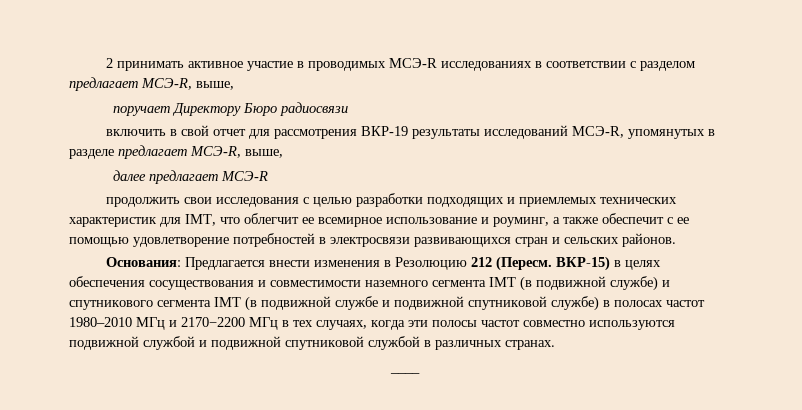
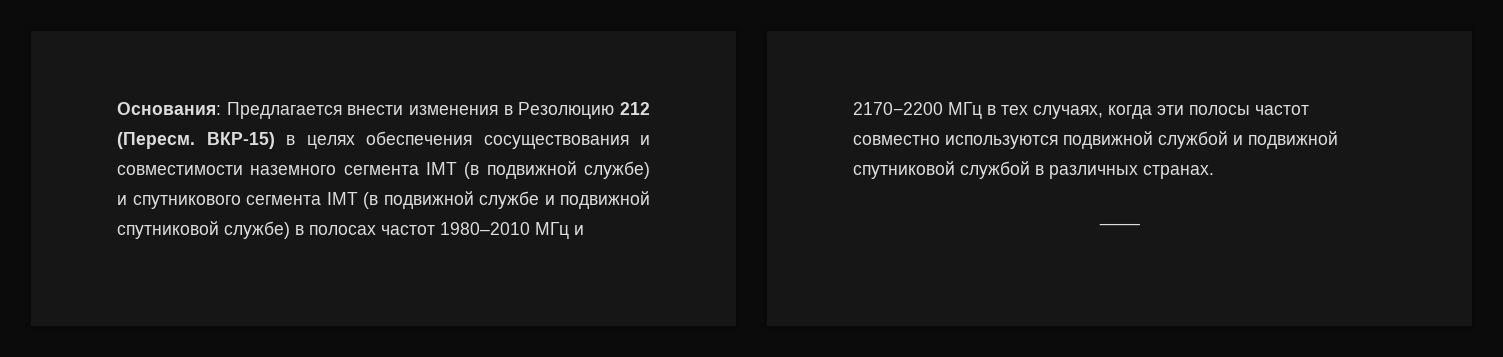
[106,58,696,71] [69,77,234,91] [112,102,348,116] [106,125,716,139] [69,145,283,159] [112,170,268,184] [106,193,678,207] [69,213,689,227] [69,233,676,247] 2 принимать активное участие в проводимых МСЭ-R исследованиях в соответствии с разделом предлагает МСЭ-R, выше, // поручает Директору Бюро радиосвязи // включить в свой отчет для рассмотрения ВКР-19 результаты исследований МСЭ-R, упомянутых в разделе предлагает МСЭ-R, выше, // далее предлагает МСЭ-R // продолжить свои исследования с целью разработки подходящих и приемлемых технических характеристик для IMT, что облегчит ее всемирное использование и роуминг, а также обеспечит с ее помощью удовлетворение потребностей в электросвязи развивающихся стран и сельских районов. // -> (117, 108) none

